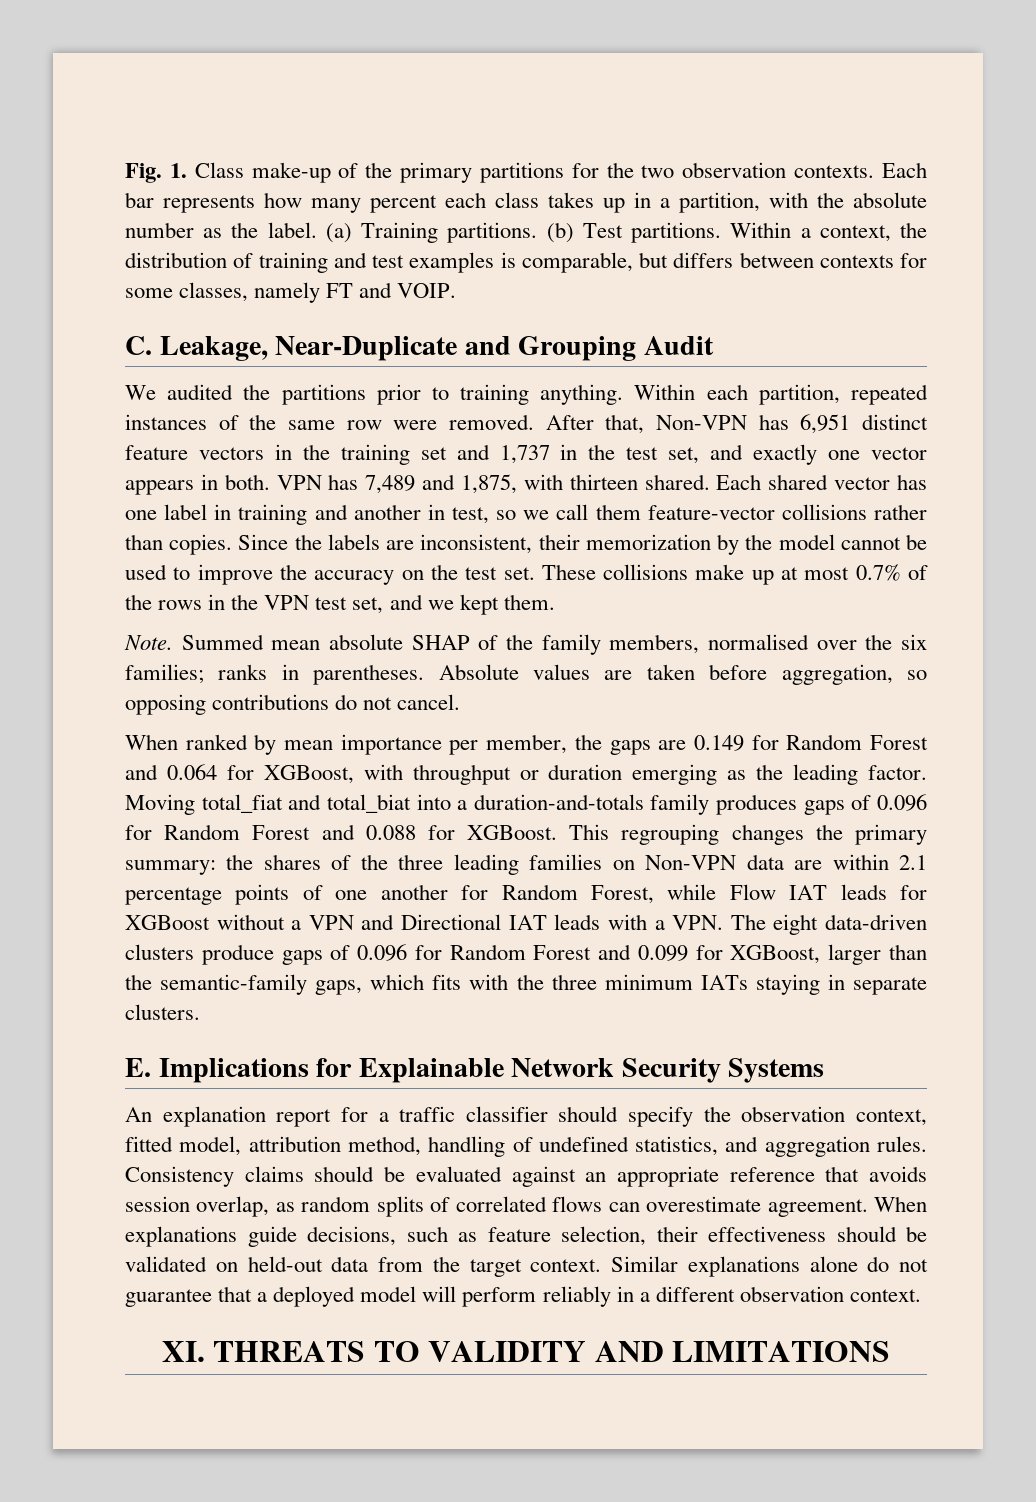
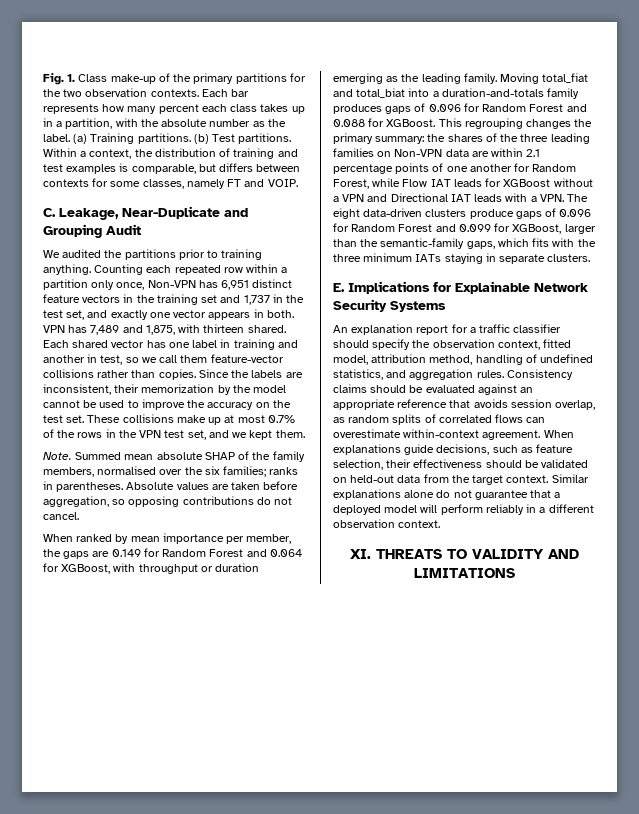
[634,384,928,405] [125,414,645,434] Within each partition, repeated instances of the same row were removed. After that, -> [94,264,288,275] [43,279,145,290] Counting each repeated row within a partition only once,
[867,765,927,780] factor. -> [463,73,497,84] family.
(762, 1204) none -> [403,429,480,438] within-context

